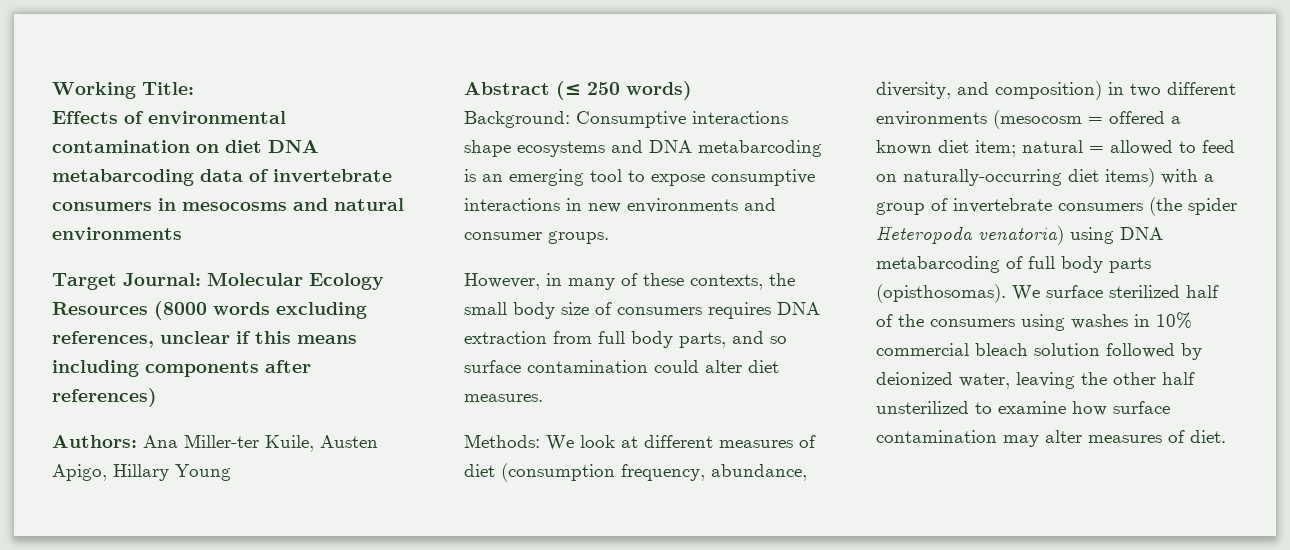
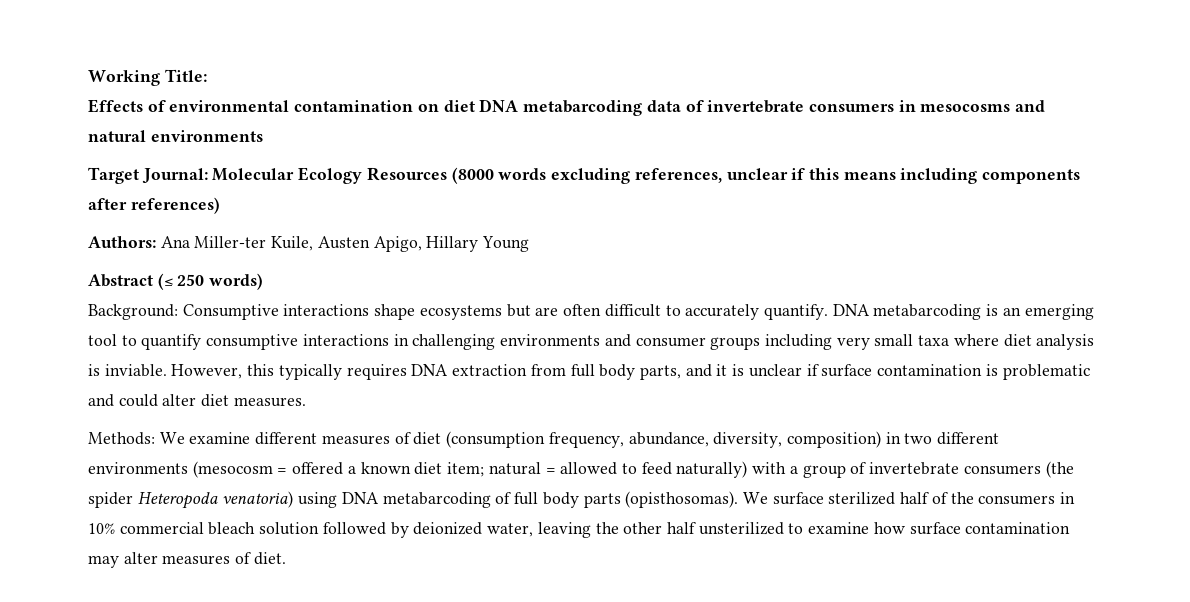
[611,140,643,153] and -> [506,304,828,320] but are often difficult to accurately quantify.
[651,174,705,186] expose -> [141,334,202,350] quantify
[588,203,621,213] new -> [412,334,496,350] challenging
[548,231,609,244] [464,273,795,290] [464,302,702,319] groups. // However, in many of these contexts, the small body size of consumers -> [710,334,1095,350] [88,364,342,380] groups including very small taxa where diet analysis is inviable. However, this typically
[770,336,787,344] [464,360,648,373] so surface contamination -> [716,364,1090,380] [88,394,114,407] it is unclear if surface contamination is problematic and
[580,435,638,448] look at -> [189,432,251,444] examine
[957,82,989,95] and -> (783, 440) none
[876,168,1155,187] on naturally-occurring diet items) -> [676,461,748,478] naturally)
[1021,314,1128,331] using washes -> (1056, 500) none

